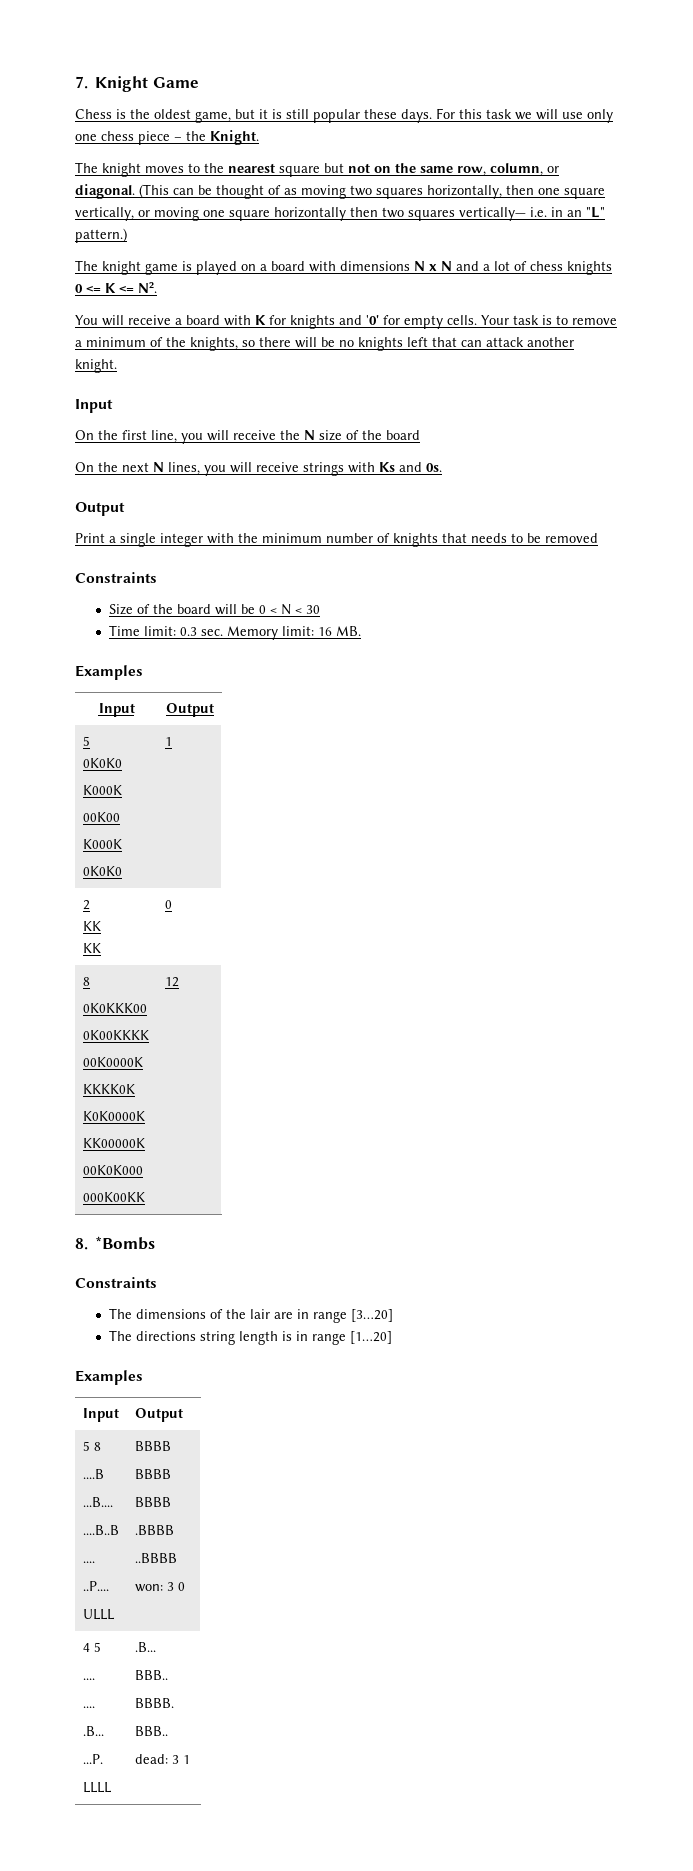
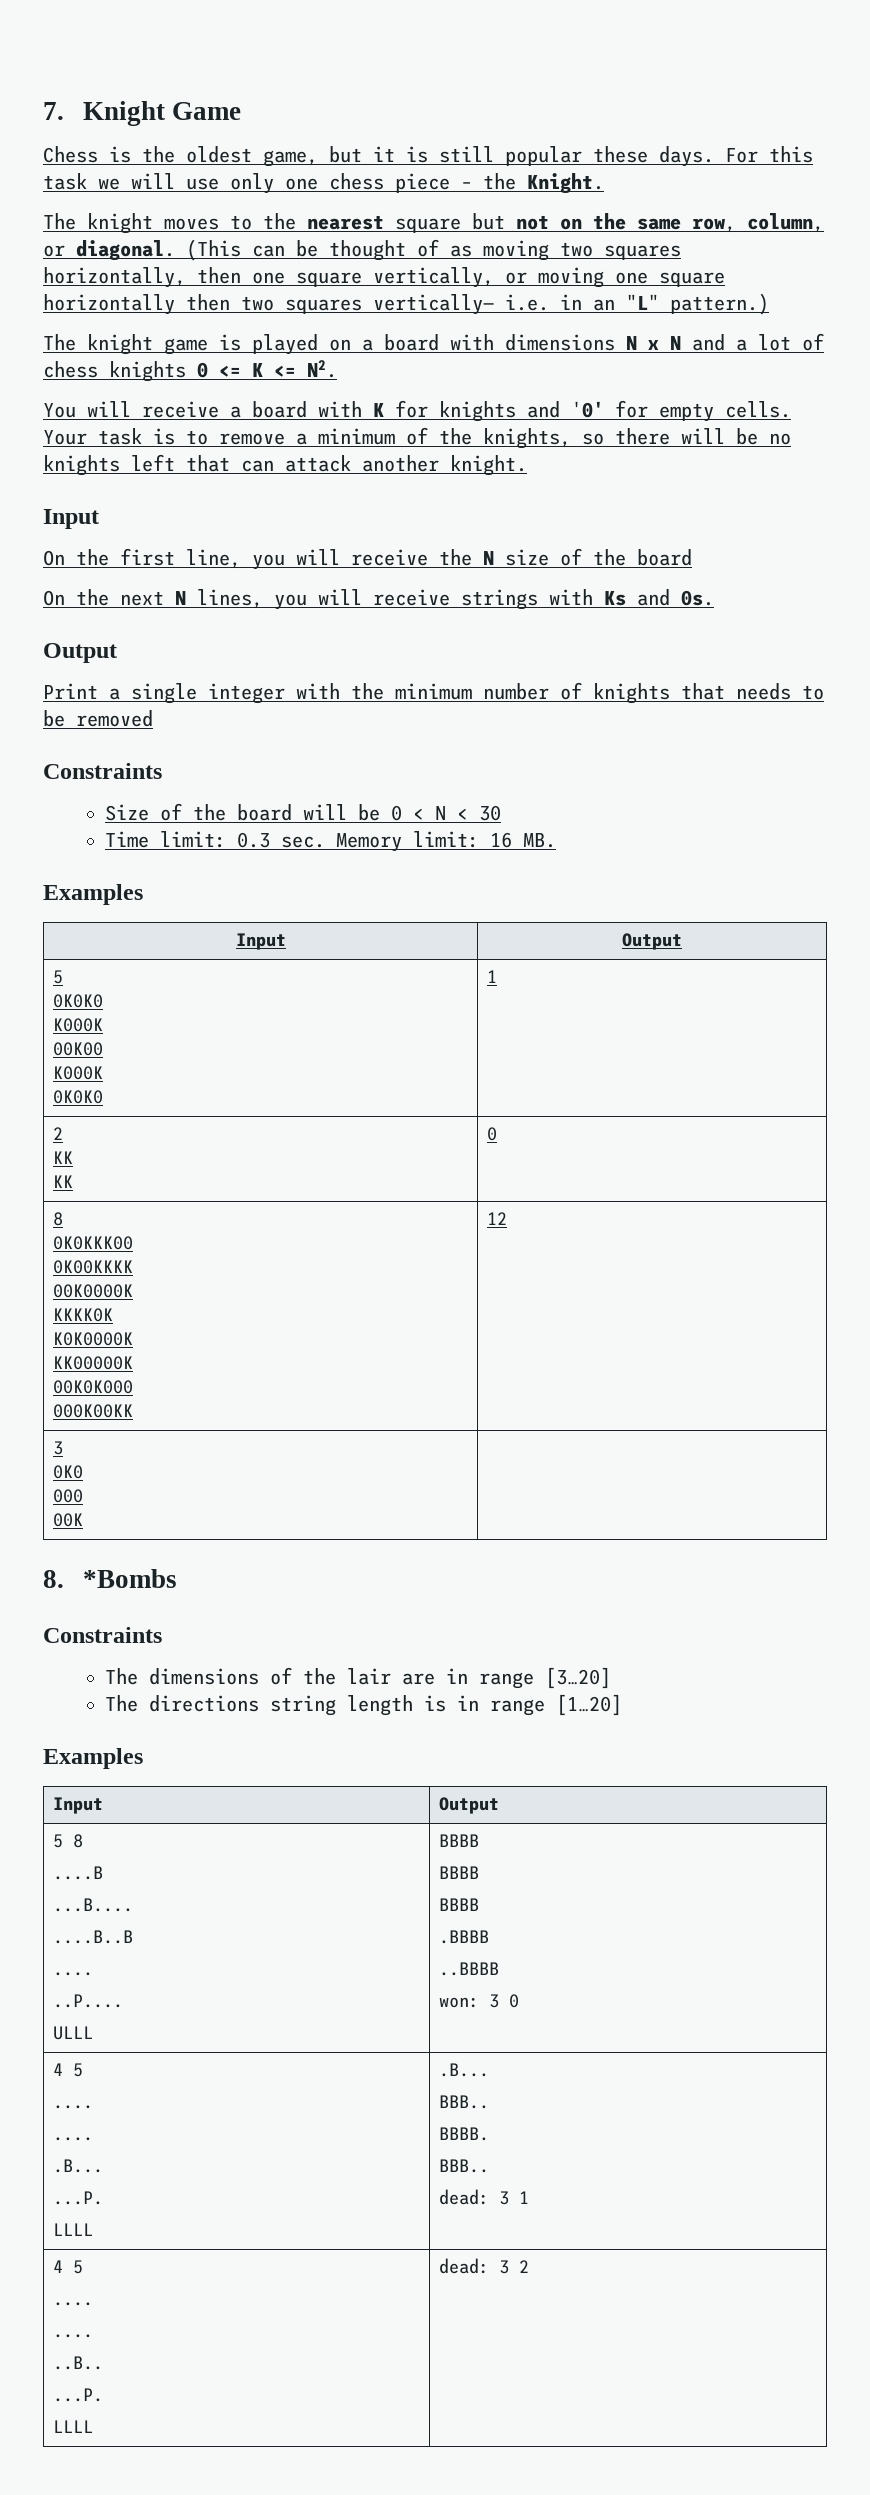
(179, 982) none -> [52,1441,63,1455] [52,1465,83,1479] [52,1489,83,1503] [52,1513,83,1527] // 3 // 0K0 // 000 // 00K |
(190, 1759) none -> [52,2260,83,2274] [52,2302,93,2306] [52,2334,93,2338] [52,2356,103,2370] [52,2388,103,2402] [52,2420,93,2433] [438,2258,529,2274] // 4 5 // .... // .... // ..B.. // ...P. // LLLL | dead: 3 2

